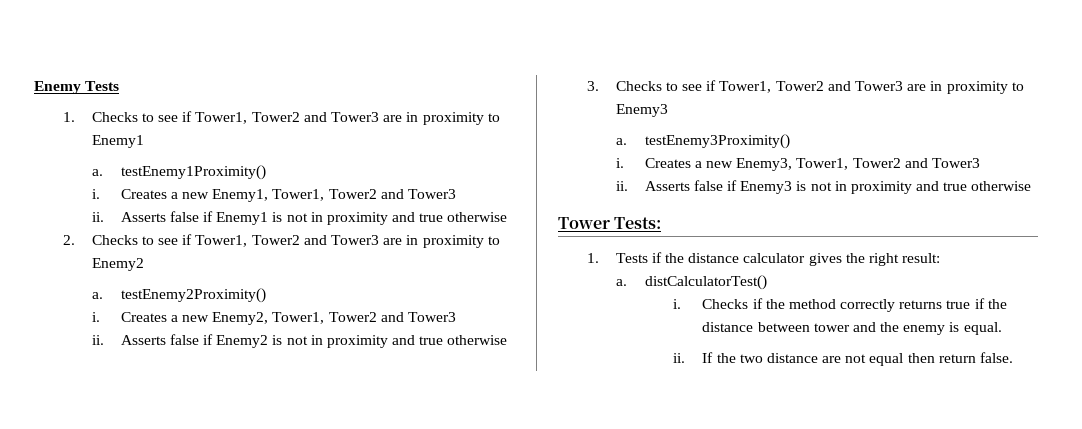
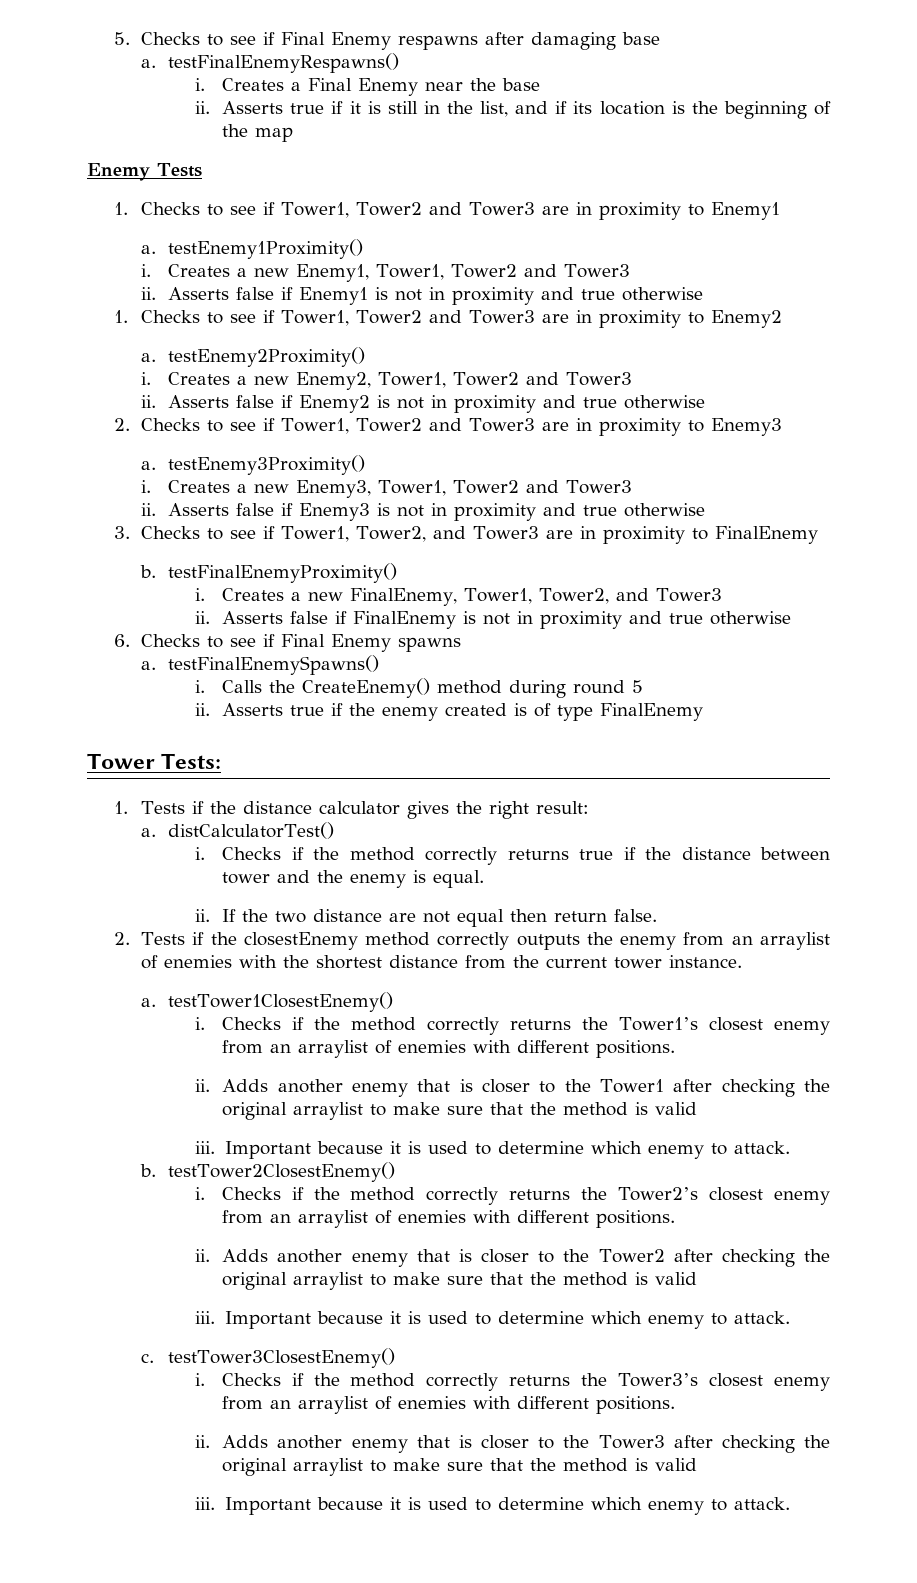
(34, 87) none -> [114,32,661,50] [141,53,400,73] [195,78,541,96] [195,101,832,119] [222,124,294,142] 5. Checks to see if Final Enemy respawns after damaging base // a. testFinalEnemyRespawns() // i. Creates a Final Enemy near the base // ii. Asserts true if it is still in the list, and if its location is the beginning of the map //
[62,235,75,245] 2. -> [114,310,129,323] 1.
[586,81,599,91] 3. -> [114,418,131,431] 2.
(1032, 186) none -> [114,526,819,544] [140,563,398,583] [195,588,723,606] [195,611,792,629] [114,634,462,652] [141,655,380,675] [195,678,644,698] [195,703,704,721] // 3. Checks to see if Tower1, Tower2, and Tower3 are in proximity to FinalEnemy // b. testFinalEnemyProximity() // i. Creates a new FinalEnemy, Tower1, Tower2, and Tower3 // ii. Asserts false if FinalEnemy is not in proximity and true otherwise // 6. Checks to see if Final Enemy spawns // a. testFinalEnemySpawns() // i. Calls the CreateEnemy() method during round 5 // ii. Asserts true if the enemy created is of type FinalEnemy
(1014, 357) none -> [114,932,830,950] [141,955,743,969] [141,992,394,1012] [195,1017,830,1035] [222,1040,676,1058] [195,1079,830,1097] [222,1102,698,1120] [195,1141,790,1159] [140,1162,396,1182] [195,1187,830,1205] [222,1210,676,1228] [195,1249,831,1267] [222,1272,698,1290] [195,1311,790,1329] [141,1348,396,1368] [195,1373,830,1391] [222,1396,676,1414] [195,1435,831,1453] [222,1458,698,1476] [195,1497,790,1515] // 2. Tests if the closestEnemy method correctly outputs the enemy from an arraylist of enemies with the shortest distance from the current tower instance. // a. testTower1ClosestEnemy() // i. Checks if the method correctly returns the Tower1’s closest enemy from an arraylist of enemies with different positions. // ii. Adds another enemy that is closer to the Tower1 after checking the original arraylist to make sure that the method is valid // iii. Important because it is used to determine which enemy to attack. // b. testTower2ClosestEnemy() // i. Checks if the method correctly returns the Tower2’s closest enemy from an arraylist of enemies with different positions. // ii. Adds another enemy that is closer to the Tower2 after checking the original arraylist to make sure that the method is valid // iii. Important because it is used to determine which enemy to attack. // c. testTower3ClosestEnemy() // i. Checks if the method correctly returns the Tower3’s closest enemy from an arraylist of enemies with different positions. // ii. Adds another enemy that is closer to the Tower3 after checking the original arraylist to make sure that the method is valid // iii. Important because it is used to determine which enemy to attack.

